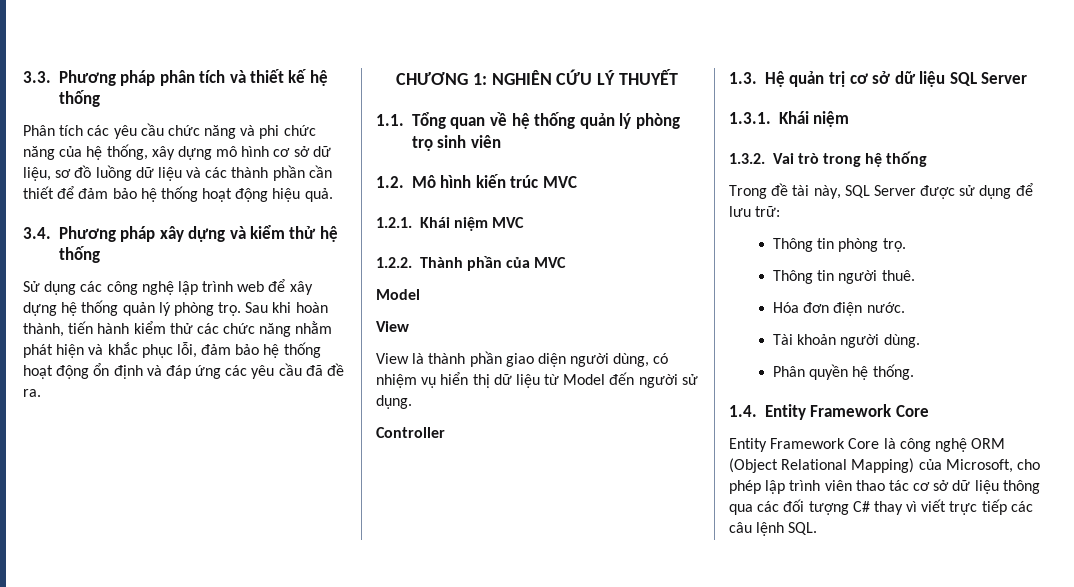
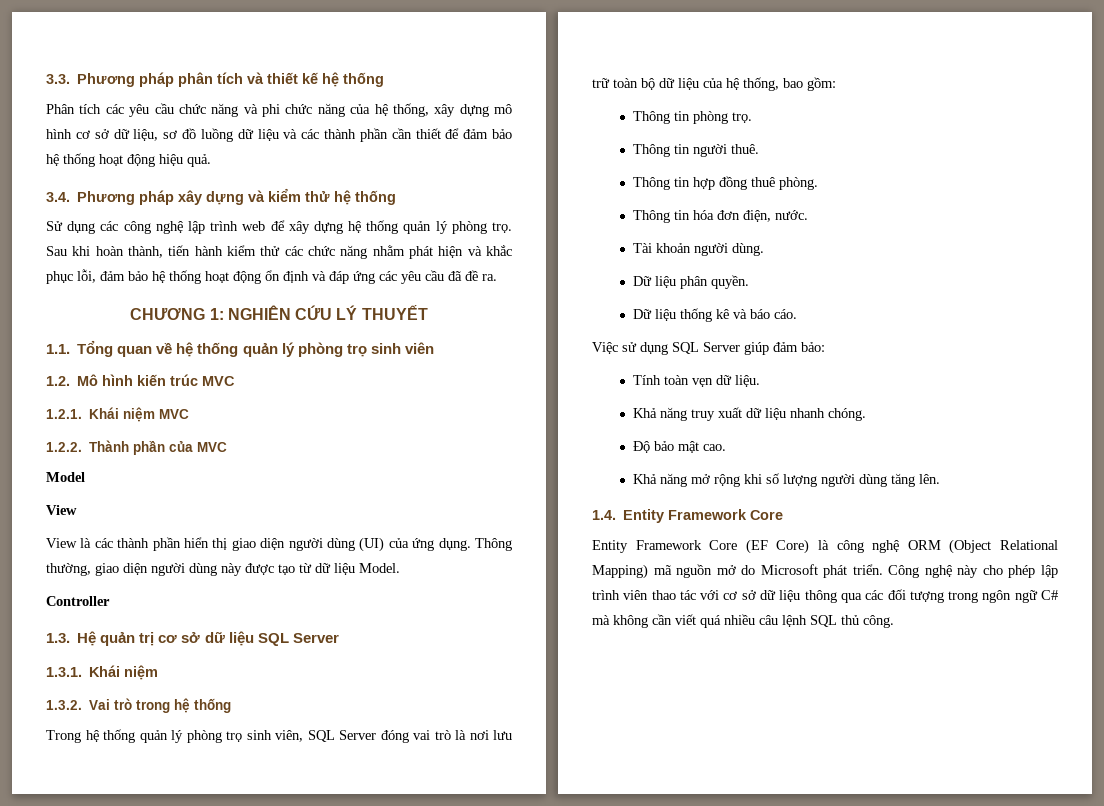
[428,351,669,367] [376,372,698,388] [376,395,412,409] thành phần giao diện người dùng, có nhiệm vụ hiển thị dữ liệu từ Model đến người sử dụng. -> [94,537,512,552] [46,563,400,576] các thành phần hiển thị giao diện người dùng (UI) của ứng dụng. Thông thường, giao diện người dùng này được tạo từ dữ liệu Model.
[771,183,1033,199] [729,206,781,217] đề tài này, SQL Server được sử dụng để lưu trữ: -> [85,729,512,743] [592,77,836,91] hệ thống quản lý phòng trọ sinh viên, SQL Server đóng vai trò là nơi lưu trữ toàn bộ dữ liệu của hệ thống, bao gồm:
[772,302,863,316] Hóa đơn điện -> [632,176,818,190] [632,210,771,223] Thông tin hợp đồng thuê phòng. // Thông tin hóa đơn điện,
[772,364,914,380] Phân quyền hệ thống. -> [632,275,749,289] [632,308,797,322] [592,342,825,355] [632,375,760,387] [632,407,866,421] [632,441,726,453] [632,473,940,487] Dữ liệu phân quyền. // Dữ liệu thống kê và báo cáo. // Việc sử dụng SQL Server giúp đảm bảo: // Tính toàn vẹn dữ liệu. // Khả năng truy xuất dữ liệu nhanh chóng. // Độ bảo mật cao. // Khả năng mở rộng khi số lượng người dùng tăng lên.
(880, 443) none -> [745,539,810,554] (EF Core)
[918,459,1013,473] của Microsoft, -> [653,564,979,578] mã nguồn mở do Microsoft phát triển. Công nghệ này
(909, 485) none -> [700,590,720,600] với
[852,499,1033,515] [729,522,818,536] C# thay vì viết trực tiếp các câu lệnh SQL. -> [948,590,1058,603] [592,614,894,628] trong ngôn ngữ C# mà không cần viết quá nhiều câu lệnh SQL thủ công.

